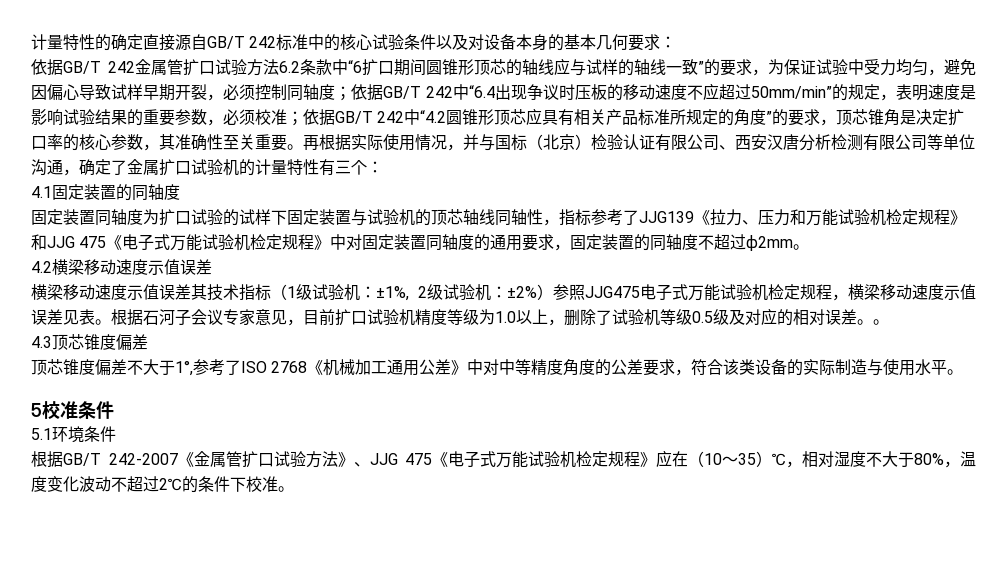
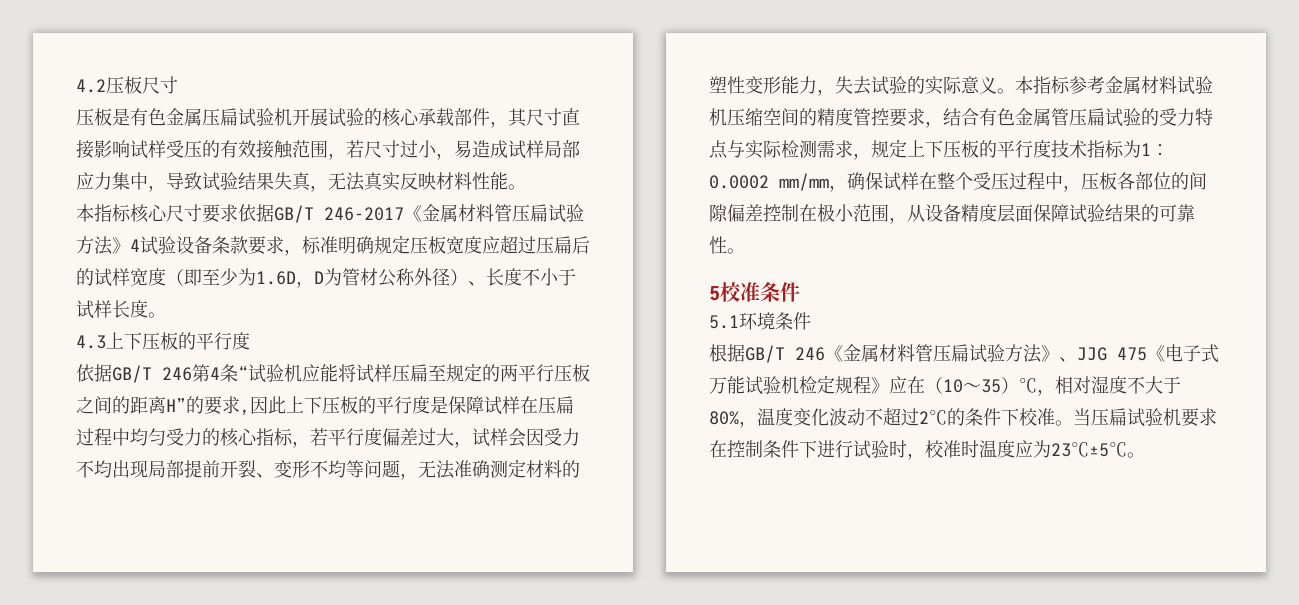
[31,34,677,51] [31,58,976,76] [31,83,976,101] [31,108,965,126] [31,134,975,151] [31,159,383,176] [31,184,180,201] [31,209,966,226] [31,234,810,251] [31,259,212,275] [31,284,976,301] [31,308,889,326] [31,334,148,351] [31,359,948,376] 计量特性的确定直接源自GB/T 242标准中的核心试验条件以及对设备本身的基本几何要求： // 依据GB/T 242金属管扩口试验方法6.2条款中“6扩口期间圆锥形顶芯的轴线应与试样的轴线一致”的要求，为保证试验中受力均匀，避免因偏心导致试样早期开裂，必须控制同轴度；依据GB/T 242中“6.4出现争议时压板的移动速度不应超过50mm/min”的规定，表明速度是影响试验结果的重要参数，必须校准；依据GB/T 242中“4.2圆锥形顶芯应具有相关产品标准所规定的角度”的要求，顶芯锥角是决定扩口率的核心参数，其准确性至关重要。再根据实际使用情况，并与国标（北京）检验认证有限公司、西安汉唐分析检测有限公司等单位沟通，确定了金属扩口试验机的计量特性有三个： // 4.1固定装置的同轴度 // 固定装置同轴度为扩口试验的试样下固定装置与试验机的顶芯轴线同轴性，指标参考了JJG139《拉力、压力和万能试验机检定规程》和JJG 475《电子式万能试验机检定规程》中对固定装置同轴度的通用要求，固定装置的同轴度不超过ϕ2mm。 // 4.2横梁移动速度示值误差 // 横梁移动速度示值误差其技术指标（1级试验机：±1%, 2级试验机：±2%）参照JJG475电子式万能试验机检定规程，横梁移动速度示值误差见表。根据石河子会议专家意见，目前扩口试验机精度等级为1.0以上，删除了试验机等级0.5级及对应的相对误差。。 // 4.3顶芯锥度偏差 // 顶芯锥度偏差不大于1°,参考了ISO 2768《机械加工通用公差》中对中等精度角度的公差要求，符合该类设备的实际制造与使用水平 -> [76,76,178,94] [76,108,580,128] [76,140,580,160] [76,172,526,192] [76,204,584,223] [76,235,590,256] [76,268,576,288] [76,300,166,319] [76,332,250,350] [76,363,590,383] [76,396,574,415] [76,428,580,448] [76,459,580,480] [709,76,1213,96] [709,108,1213,128] [709,139,1169,160] [709,172,1207,192] [709,203,1195,224] [709,236,727,254] 4.2压板尺寸 // 压板是有色金属压扁试验机开展试验的核心承载部件，其尺寸直接影响试样受压的有效接触范围，若尺寸过小，易造成试样局部应力集中，导致试验结果失真，无法真实反映材料性能。 // 本指标核心尺寸要求依据GB/T 246-2017《金属材料管压扁试验方法》4试验设备条款要求，标准明确规定压板宽度应超过压扁后的试样宽度（即至少为1.6D，D为管材公称外径）、长度不小于试样长度。 // 4.3上下压板的平行度 // 依据GB/T 246第4条“试验机应能将试样压扁至规定的两平行压板之间的距离H”的要求,因此上下压板的平行度是保障试样在压扁过程中均匀受力的核心指标，若平行度偏差过大，试样会因受力不均出现局部提前开裂、变形不均等问题，无法准确测定材料的塑性变形能力，失去试验的实际意义。本指标参考金属材料试验机压缩空间的精度管控要求，结合有色金属管压扁试验的受力特点与实际检测需求，规定上下压板的平行度技术指标为1：0.0002 mm/mm，确保试样在整个受压过程中，压板各部位的间隙偏差控制在极小范围，从设备精度层面保障试验结果的可靠性
[108,451,274,468] 242-2007《金属管扩口 -> [795,344,969,362] 246《金属材料管压扁
(294, 489) none -> [1073,408,1217,427] [709,440,1145,460] 当压扁试验机要求在控制条件下进行试验时，校准时温度应为23℃±5℃。

